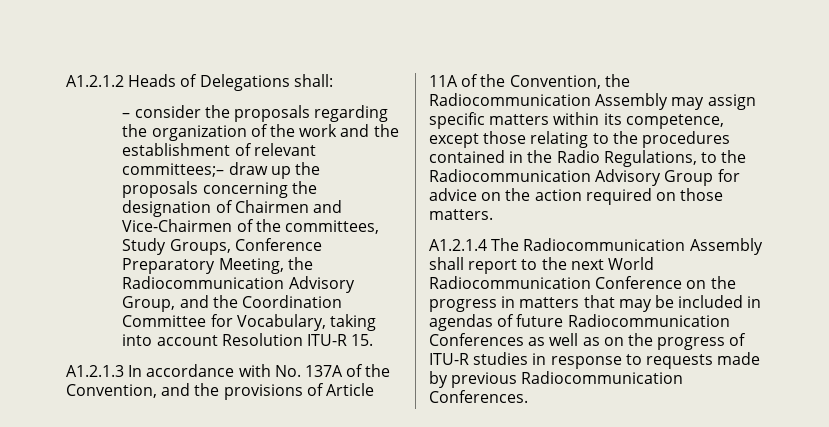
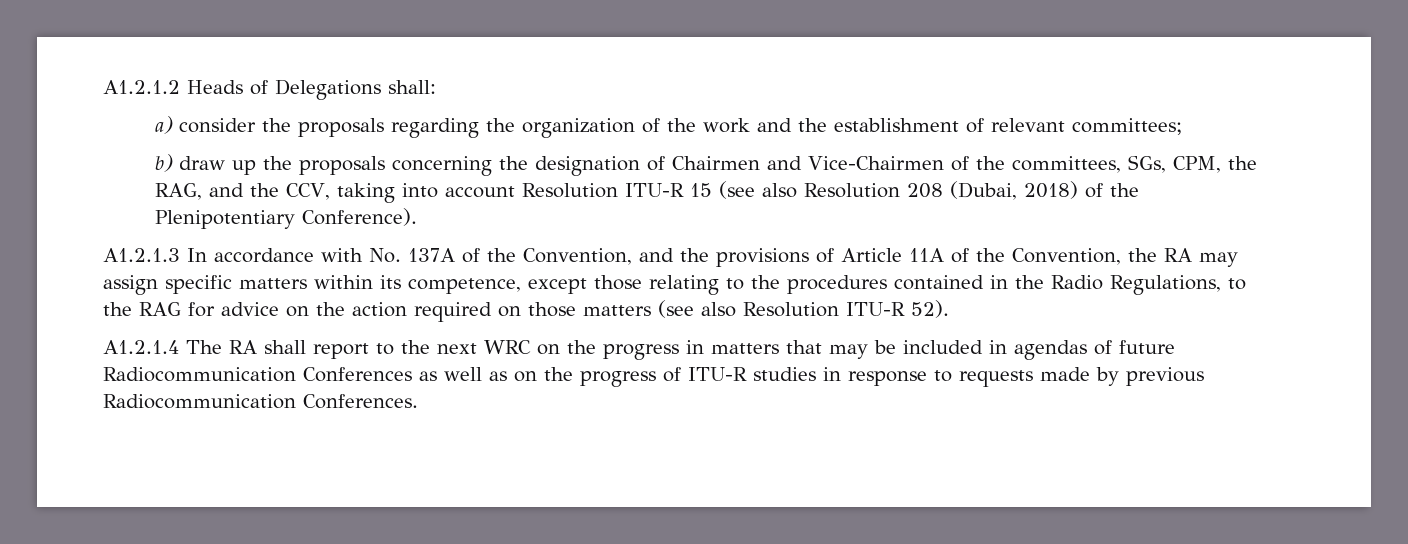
[122,113,131,118] – -> [155,116,174,134] a)
[122,163,225,177] committees;– -> [1072,118,1183,135] [155,154,174,172] committees; // b)
[122,238,322,255] [122,257,313,274] [122,276,355,293] [122,295,342,312] [122,314,326,331] Study Groups, Conference Preparatory Meeting, the Radiocommunication Advisory Group, and the Coordination Committee for Vocabulary, -> [1128,155,1258,173] [155,183,331,200] SGs, CPM, the RAG, and the CCV,
[351,334,374,346] 15. -> [690,181,1140,200] [155,208,418,229] 15 (see also Resolution 208 (Dubai, 2018) of the Plenipotentiary Conference).
[429,93,669,110] Radiocommunication Assembly -> [1164,248,1192,262] RA
[429,169,714,186] Radiocommunication Advisory Group -> [139,302,181,316] RAG
[429,209,493,220] matters. -> [583,300,949,318] matters (see also Resolution ITU-R 52).
[523,238,763,255] Radiocommunication Assembly -> [229,340,257,354] RA
[607,257,654,270] [429,276,683,289] World Radiocommunication Conference -> [484,340,531,354] WRC

